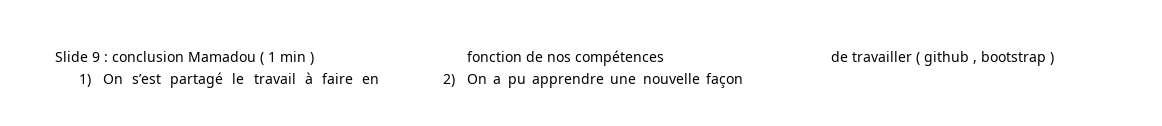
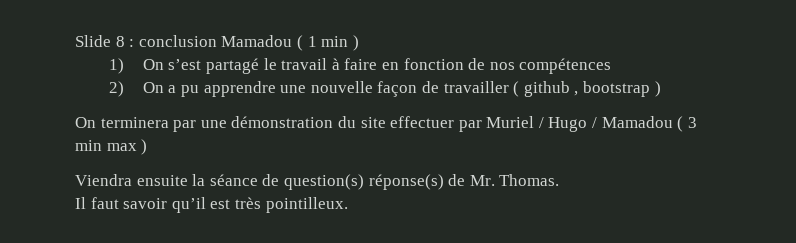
[92,52,100,62] 9 -> [115,36,125,47] 8
(1054, 58) none -> [75,116,697,132] [75,139,148,155] [75,174,560,190] [75,197,348,213] // On terminera par une démonstration du site effectuer par Muriel / Hugo / Mamadou ( 3 min max ) // Viendra ensuite la séance de question(s) réponse(s) de Mr. Thomas. // Il faut savoir qu’il est très pointilleux.

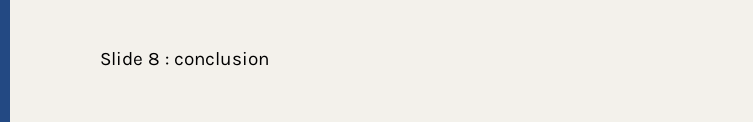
[221,35,359,51] [108,58,612,74] [108,81,661,97] [75,116,697,132] [75,139,148,155] [75,174,560,190] [75,197,348,213] Mamadou ( 1 min ) // 1) On s’est partagé le travail à faire en fonction de nos compétences // 2) On a pu apprendre une nouvelle façon de travailler ( github , bootstrap ) // On terminera par une démonstration du site effectuer par Muriel / Hugo / Mamadou ( 3 min max ) // Viendra ensuite la séance de question(s) réponse(s) de Mr. Thomas. // Il faut savoir qu’il est très pointilleux. -> (270, 58) none

